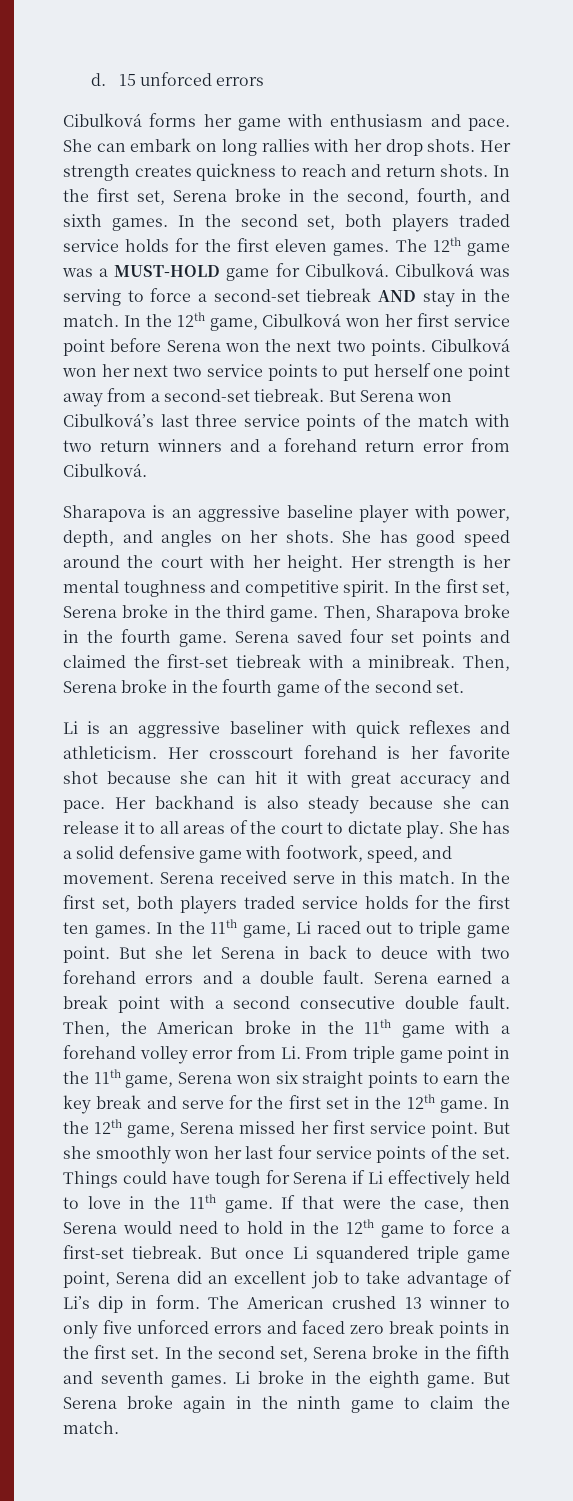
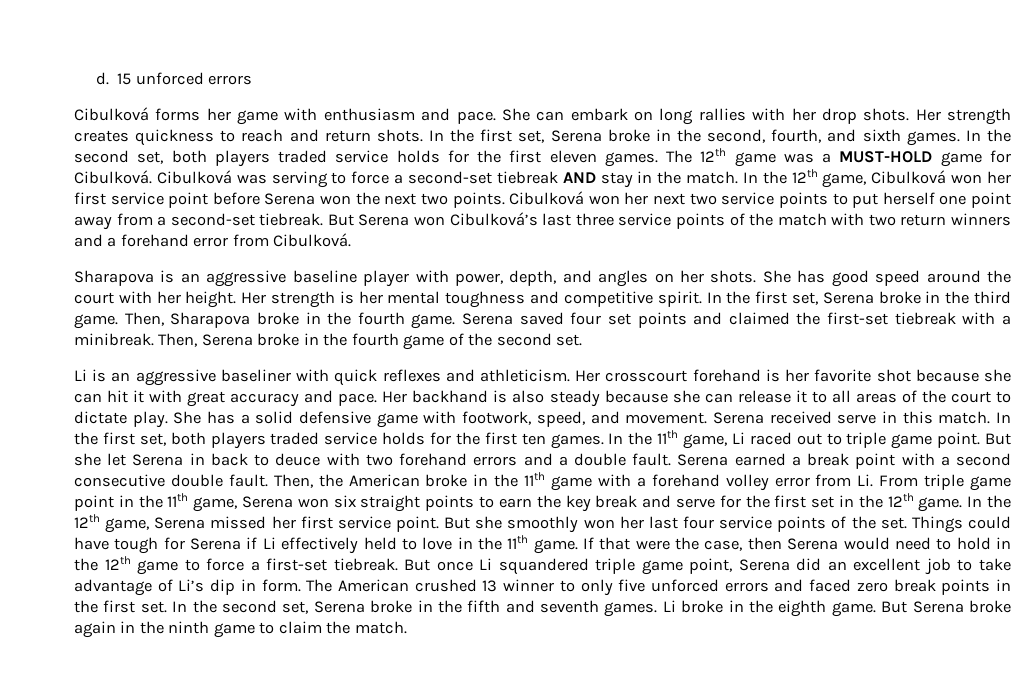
[365,440,416,452] return -> (189, 240) none

